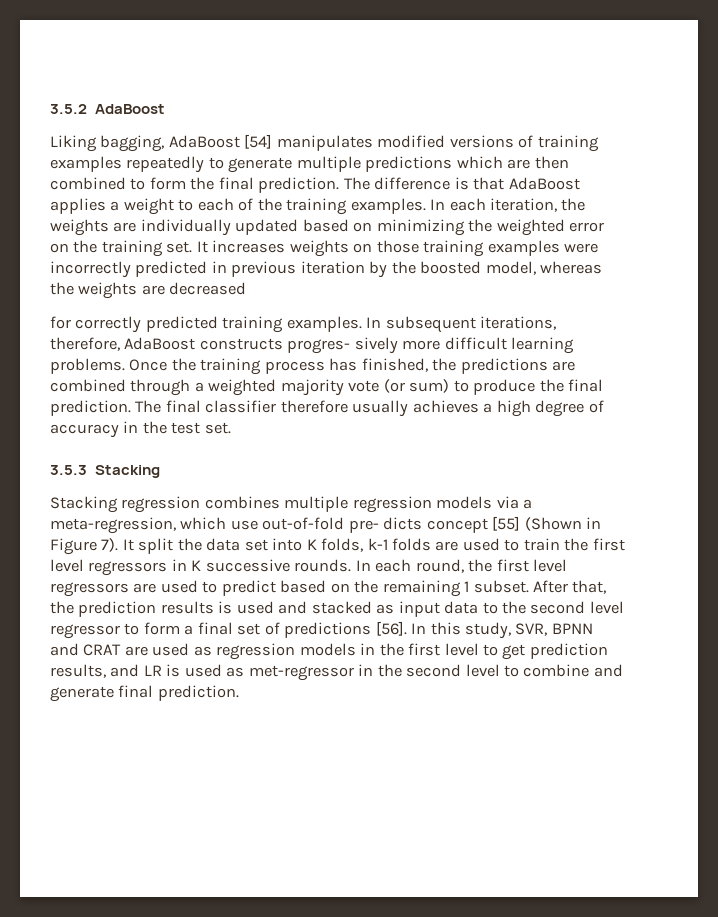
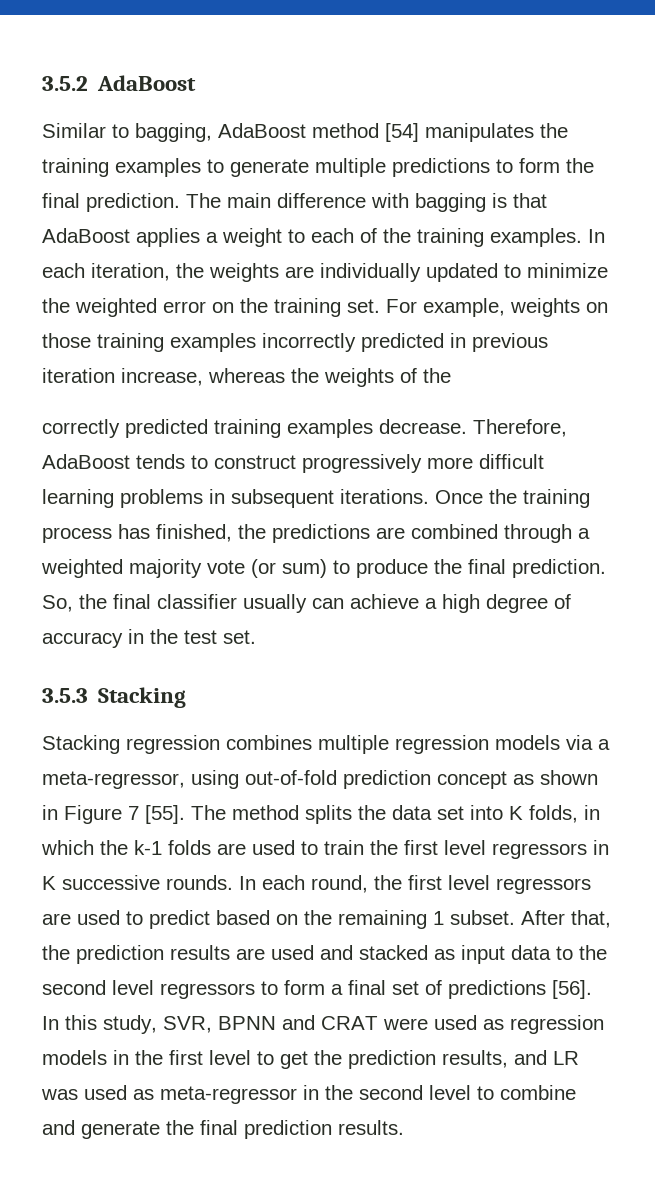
[50,135,97,152] Liking -> [42,123,129,138] Similar to
(240, 141) none -> [312,123,379,138] method
[377,135,599,152] [50,156,205,173] modified versions of training examples repeatedly -> [540,123,568,138] [42,158,201,177] the training examples
[456,156,569,169] [50,177,126,190] which are then combined -> (490, 167) none
[374,177,451,190] difference -> [227,193,486,212] main difference with bagging
[302,219,465,236] based on minimizing -> [504,263,608,278] to minimize
[196,240,286,253] It increases -> [386,298,505,317] For example,
[564,243,599,253] were -> (256, 342) none
[369,261,603,278] [50,282,247,299] [50,316,557,333] [50,337,575,354] [50,358,125,374] by the boosted model, whereas the weights are decreased // for correctly predicted training examples. In subsequent iterations, therefore, AdaBoost constructs progres- sively more difficult learning problems. -> [121,368,451,387] [42,419,567,438] [42,454,544,473] [42,489,429,508] increase, whereas the weights of the // correctly predicted training examples decrease. Therefore, AdaBoost tends to construct progressively more difficult learning problems in subsequent iterations.
[135,400,479,417] The final classifier therefore usually achieves -> [42,594,419,613] So, the final classifier usually can achieve
[50,516,602,534] [50,538,174,555] meta-regression, which use out-of-fold pre- dicts concept [55] (Shown in Figure 7). It split -> [42,770,598,789] [42,805,352,824] meta-regressor, using out-of-fold prediction concept as shown in Figure 7 [55]. The method splits
(364, 545) none -> [584,805,600,820] [41,840,128,855] in which the
[218,601,233,614] is -> [236,948,265,960] are
[50,624,120,639] regressor -> [160,983,255,999] regressors
[124,646,148,656] are -> [383,1018,428,1030] were
(526, 652) none -> [314,1050,342,1065] the
[166,664,354,681] is used as met-regressor -> [41,1085,297,1104] was used as meta-regressor
[118,685,239,701] final prediction. -> [166,1120,404,1139] the final prediction results.

